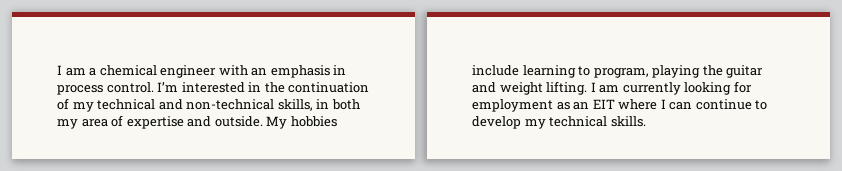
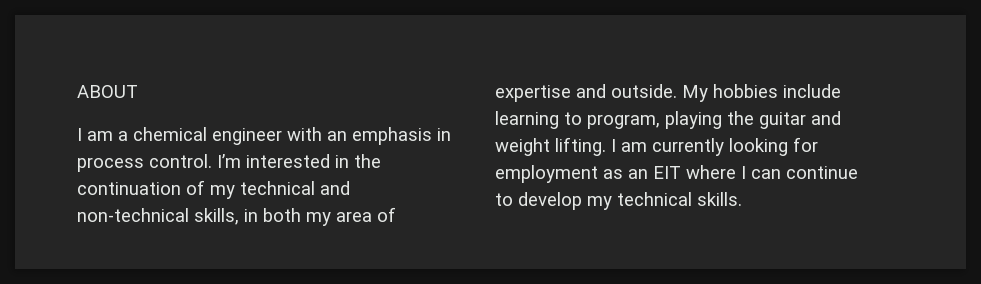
(57, 70) none -> [77,85,138,98] ABOUT //

